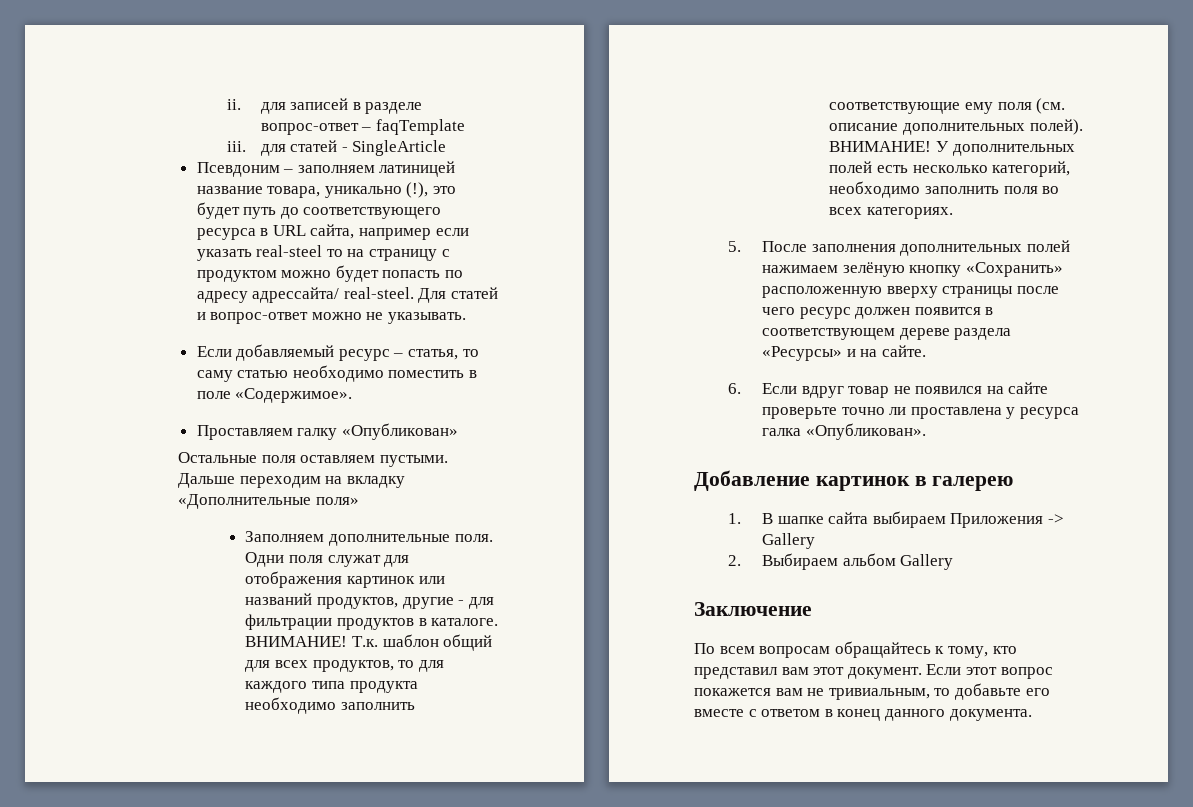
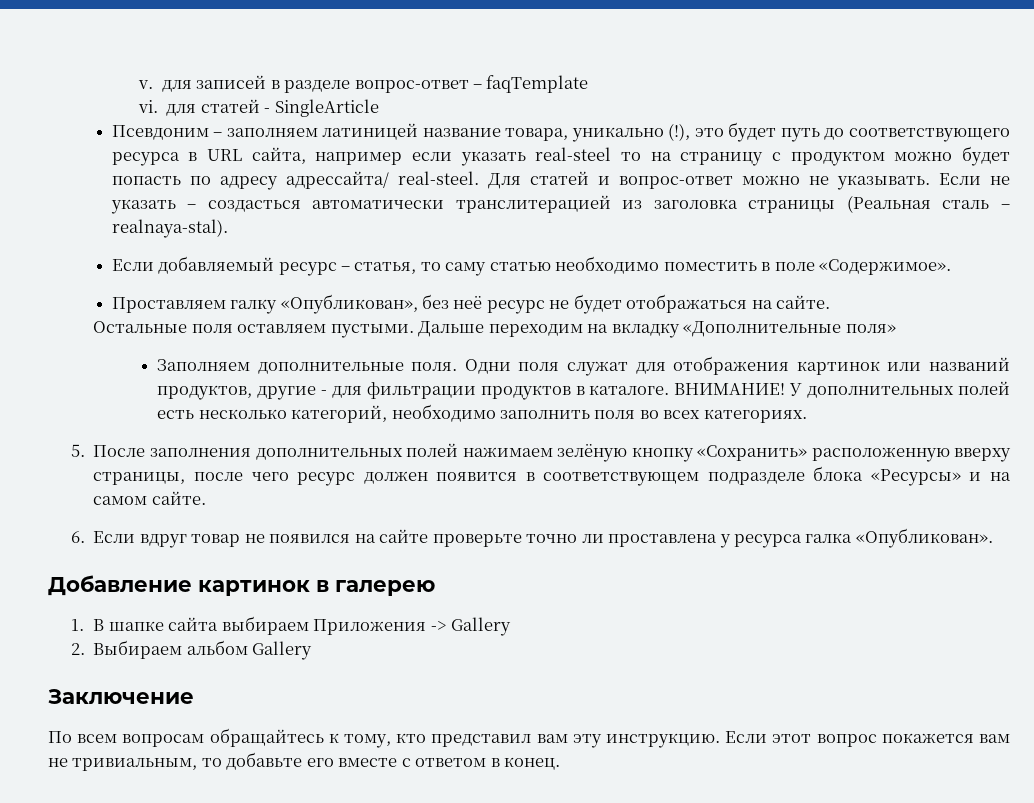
[226,99,241,110] ii. -> [137,80,153,89] v.
[226,141,246,152] iii. -> [137,100,158,113] vi.
(466, 318) none -> [938,173,1011,185] [110,195,1010,214] [111,219,228,238] Если не указать – создасться автоматически транслитерацией из заголовка страницы (Реальная сталь – realnaya-stal).
[341,423,458,440] «Опубликован» -> [280,294,831,314] «Опубликован», без неё ресурс не будет отображаться на сайте.
[351,634,493,651] [245,660,444,672] [245,681,418,693] [245,697,415,714] [829,98,1066,114] [829,119,1083,135] [829,141,932,152] Т.к. шаблон общий для всех продуктов, то для каждого типа продукта необходимо заполнить соответствующие ему поля (см. описание дополнительных полей). ВНИМАНИЕ! -> (786, 389) none
[942,286,1014,298] страницы -> [93,472,186,485] страницы,
[899,328,1012,340] дереве раздела -> [707,466,864,485] подразделе блока
(878, 353) none -> [93,496,148,505] самом
[813,667,922,679] этот документ. -> [572,733,720,748] эту инструкцию.
[837,709,1032,721] конец данного документа. -> [504,757,561,770] конец.

